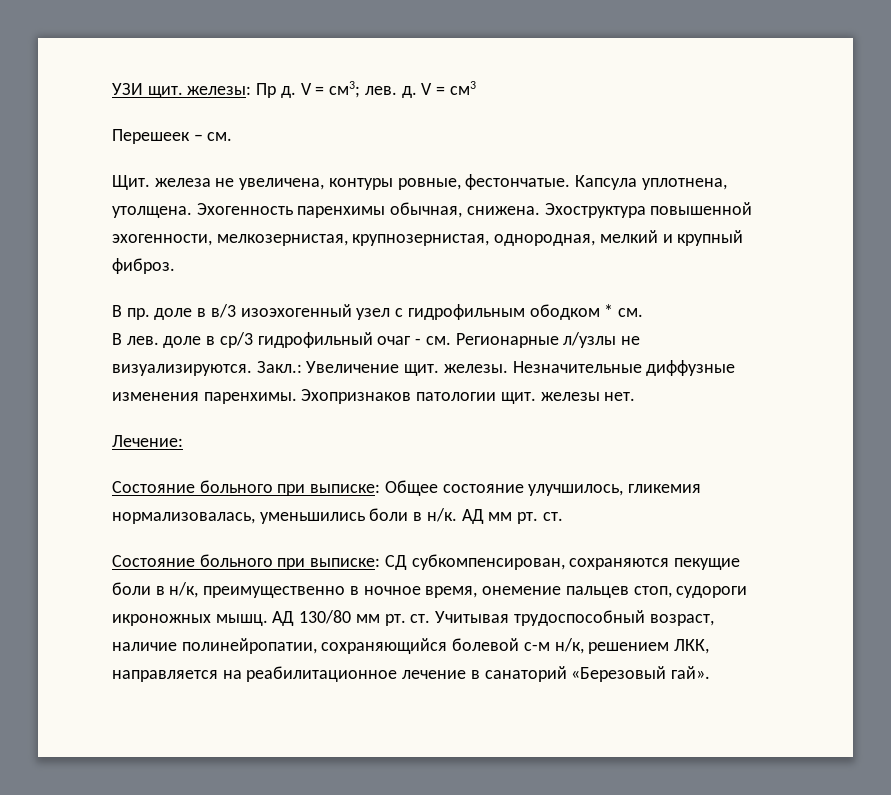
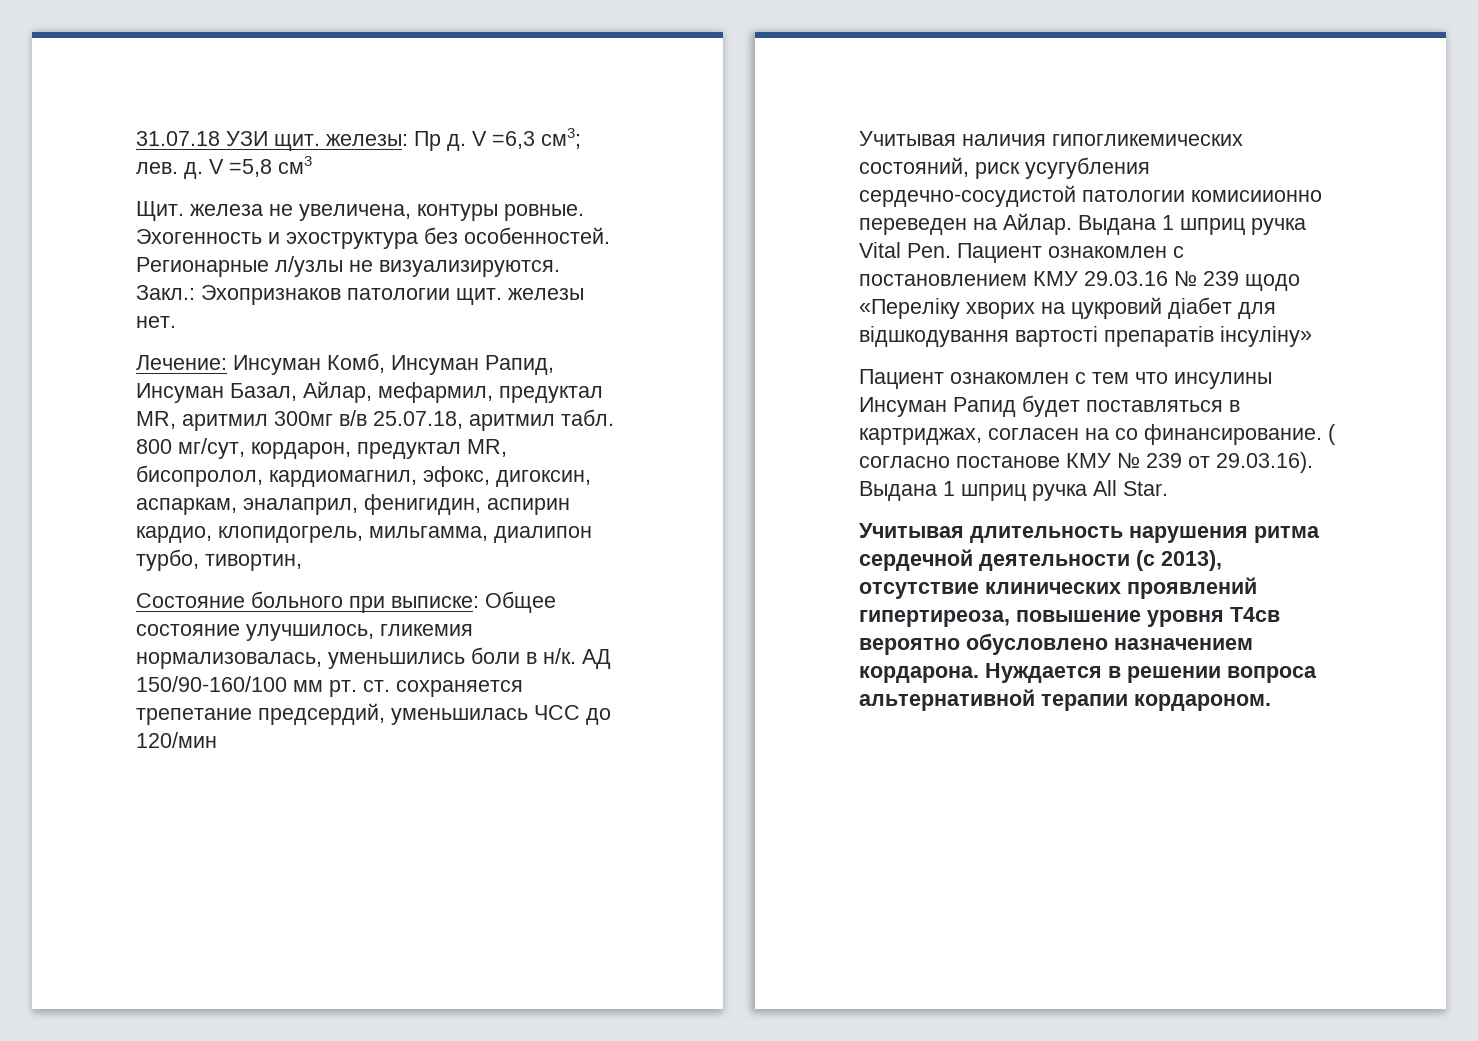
(112, 89) none -> [136,131,220,146] 31.07.18
[315,86,325,95] = -> [492,131,535,149] =6,3
[435,86,445,95] = -> [229,159,272,177] =5,8
[112,129,233,144] // Перешеек – см. -> (312, 165) none
[397,174,727,190] [112,202,753,218] [112,230,744,246] [112,258,175,274] [112,304,643,320] [112,332,451,348] ровные, фестончатые. Капсула уплотнена, утолщена. Эхогенность паренхимы обычная, снижена. Эхоструктура повышенной эхогенности, мелкозернистая, крупнозернистая, однородная, мелкий и крупный фиброз. // В пр. доле в в/3 изоэхогенный узел с гидрофильным ободком * см. // В лев. доле в ср/3 гидрофильный очаг - см. -> [504,204,584,221] [136,227,610,249] ровные. Эхогенность и эхоструктура без особенностей.
[306,360,736,376] [112,392,297,404] Увеличение щит. железы. Незначительные диффузные изменения паренхимы. -> (195, 292) none
(183, 441) none -> [233,353,554,375] [136,381,603,403] [136,409,614,431] [136,438,507,459] [136,465,591,487] [136,494,570,515] [136,526,592,543] [136,549,302,571] Инсуман Комб, Инсуман Рапид, Инсуман Базал, Айлар, мефармил, предуктал MR, аритмил 300мг в/в 25.07.18, аритмил табл. 800 мг/сут, кордарон, предуктал MR, бисопролол, кардиомагнил, эфокс, дигоксин, аспаркам, эналаприл, фенигидин, аспирин кардио, клопидогрель, мильгамма, диалипон турбо, тивортин,
[488,512,563,524] [112,554,741,570] [112,582,748,598] [112,610,714,626] [112,638,710,654] [112,666,711,682] мм рт. ст. // Состояние больного при выписке: СД субкомпенсирован, сохраняются пекущие боли в н/к, преимущественно в ночное время, онемение пальцев стоп, судороги икроножных мышц. АД 130/80 мм рт. ст. Учитывая трудоспособный возраст, наличие полинейропатии, сохраняющийся болевой с-м н/к, решением ЛКК, направляется на реабилитационное лечение в санаторий «Березовый гай». -> [136,676,523,697] [136,703,611,725] [136,732,217,748] [859,131,1243,146] [859,157,1150,179] [859,185,1322,207] [859,213,1306,235] [859,242,1184,263] [859,271,1300,291] [859,297,1276,319] [859,326,1312,347] [859,369,1272,389] [859,395,1240,417] [859,424,1336,445] [859,452,1313,473] [859,480,1168,501] [859,523,1320,543] [859,549,1222,571] [859,577,1257,599] [859,607,1280,627] [859,633,1253,655] [859,663,1317,683] [859,689,1271,711] 150/90-160/100 мм рт. ст. сохраняется трепетание предсердий, уменьшилась ЧСС до 120/мин // Учитывая наличия гипогликемических состояний, риск усугубления сердечно-сосудистой патологии комисиионно переведен на Айлар. Выдана 1 шприц ручка Vital Pen. Пациент ознакомлен с постановлением КМУ 29.03.16 № 239 щодо «Перелiку хворих на цукровий дiабет для вiдшкодування вартостi препаратiв iнсулiну» // Пациент ознакомлен с тем что инсулины Инсуман Рапид будет поставляться в картриджах, согласен на со финансирование. ( согласно постанове КМУ № 239 от 29.03.16). Выдана 1 шприц ручка All Star. // Учитывая длительность нарушения ритма сердечной деятельности (с 2013), отсутствие клинических проявлений гипертиреоза, повышение уровня Т4св вероятно обусловлено назначением кордарона. Нуждается в решении вопроса альтернативной терапии кордароном.

